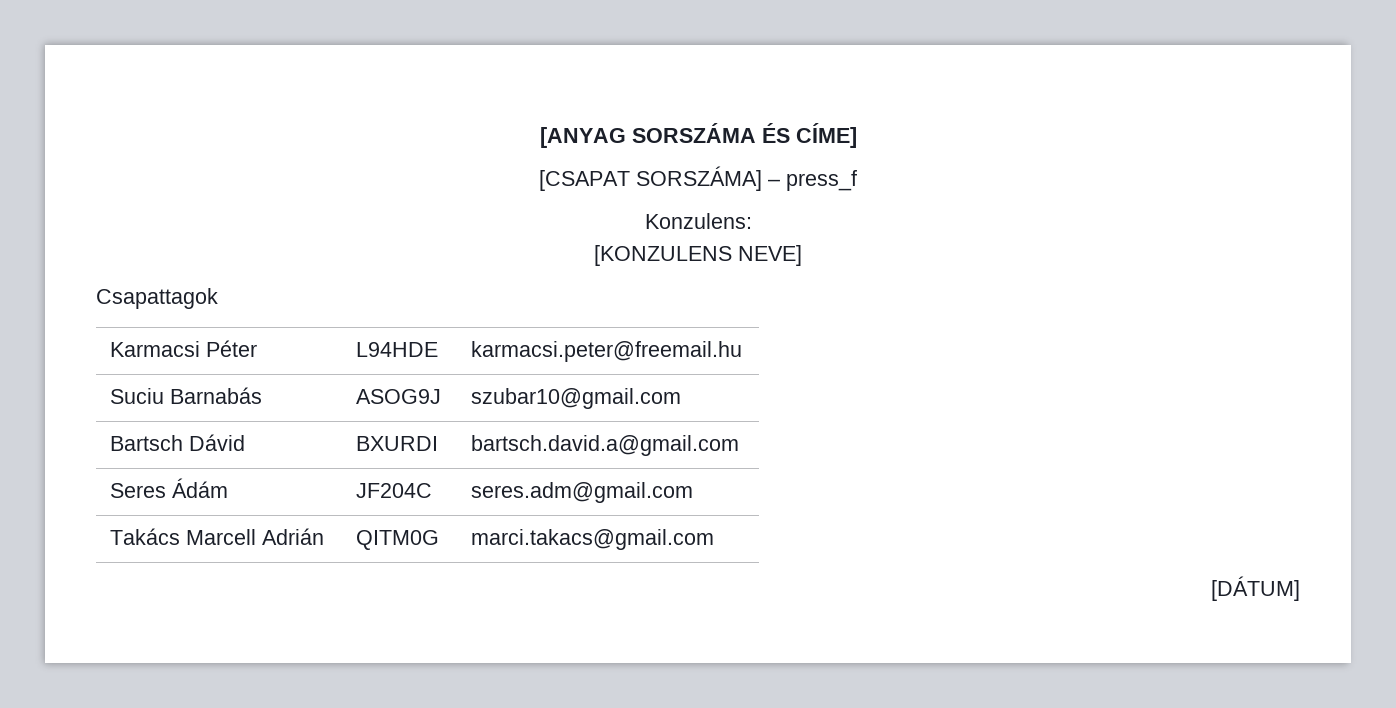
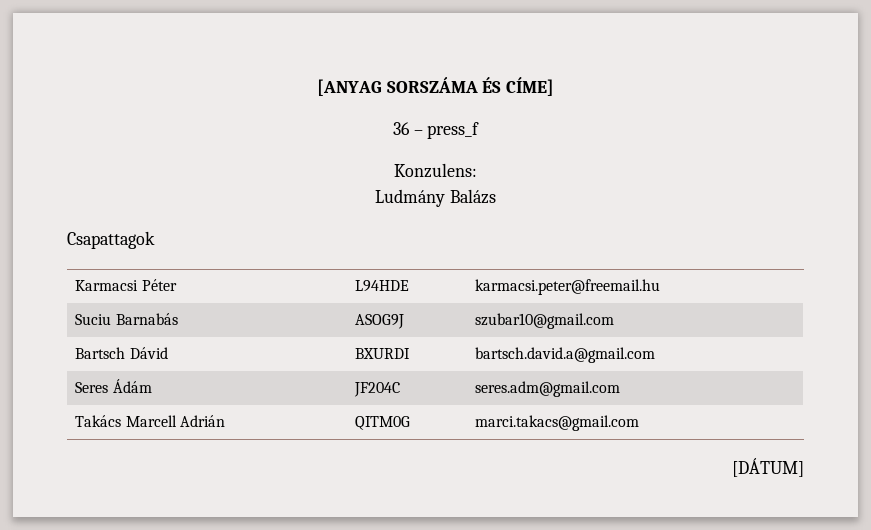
[539,166,762,191] [CSAPAT SORSZÁMA] -> [392,122,410,135] 36
[594,245,802,266] [KONZULENS NEVE] -> [375,189,496,207] Ludmány Balázs

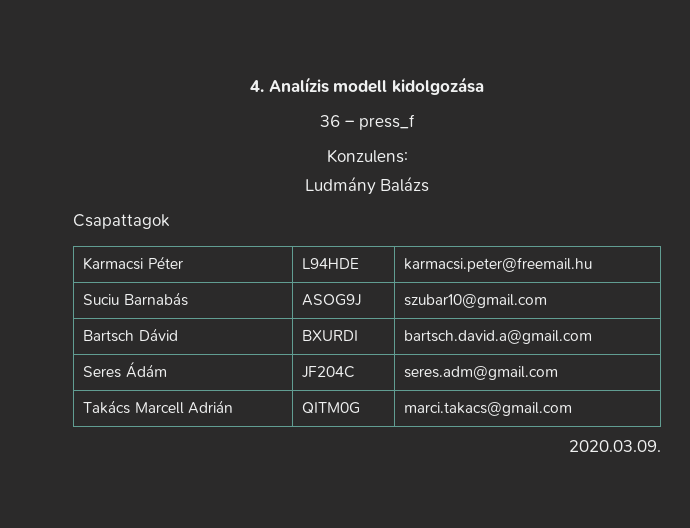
[316,77,555,96] [ANYAG SORSZÁMA ÉS CÍME] -> [250,77,484,95] 4. Analízis modell kidolgozása
[732,458,804,477] [DÁTUM] -> [569,440,661,452] 2020.03.09.

